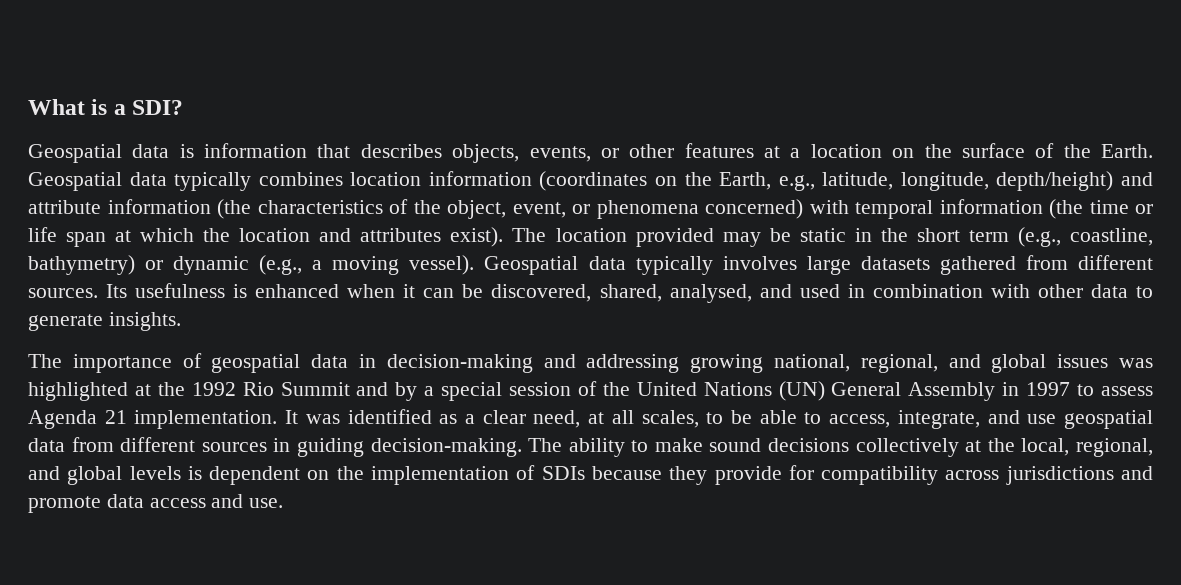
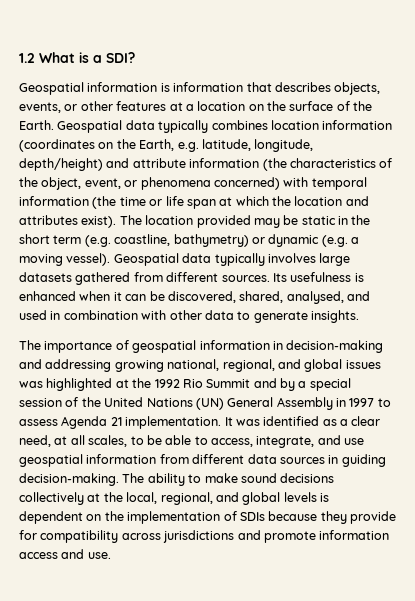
(28, 107) none -> [19,53,35,63] 1.2
[132,144,170,158] data -> [87,82,158,92] information
[778,175,815,191] e.g., -> [177,142,199,152] e.g.
[1017,227,1061,247] (e.g., -> [84,235,111,247] (e.g.
[259,255,303,275] (e.g., -> [321,235,348,247] (e.g.
[311,354,349,368] data -> [199,340,270,350] information
[28,437,196,452] data from different -> [86,454,277,464] information from different data
[106,494,144,508] data -> [319,530,390,540] information

